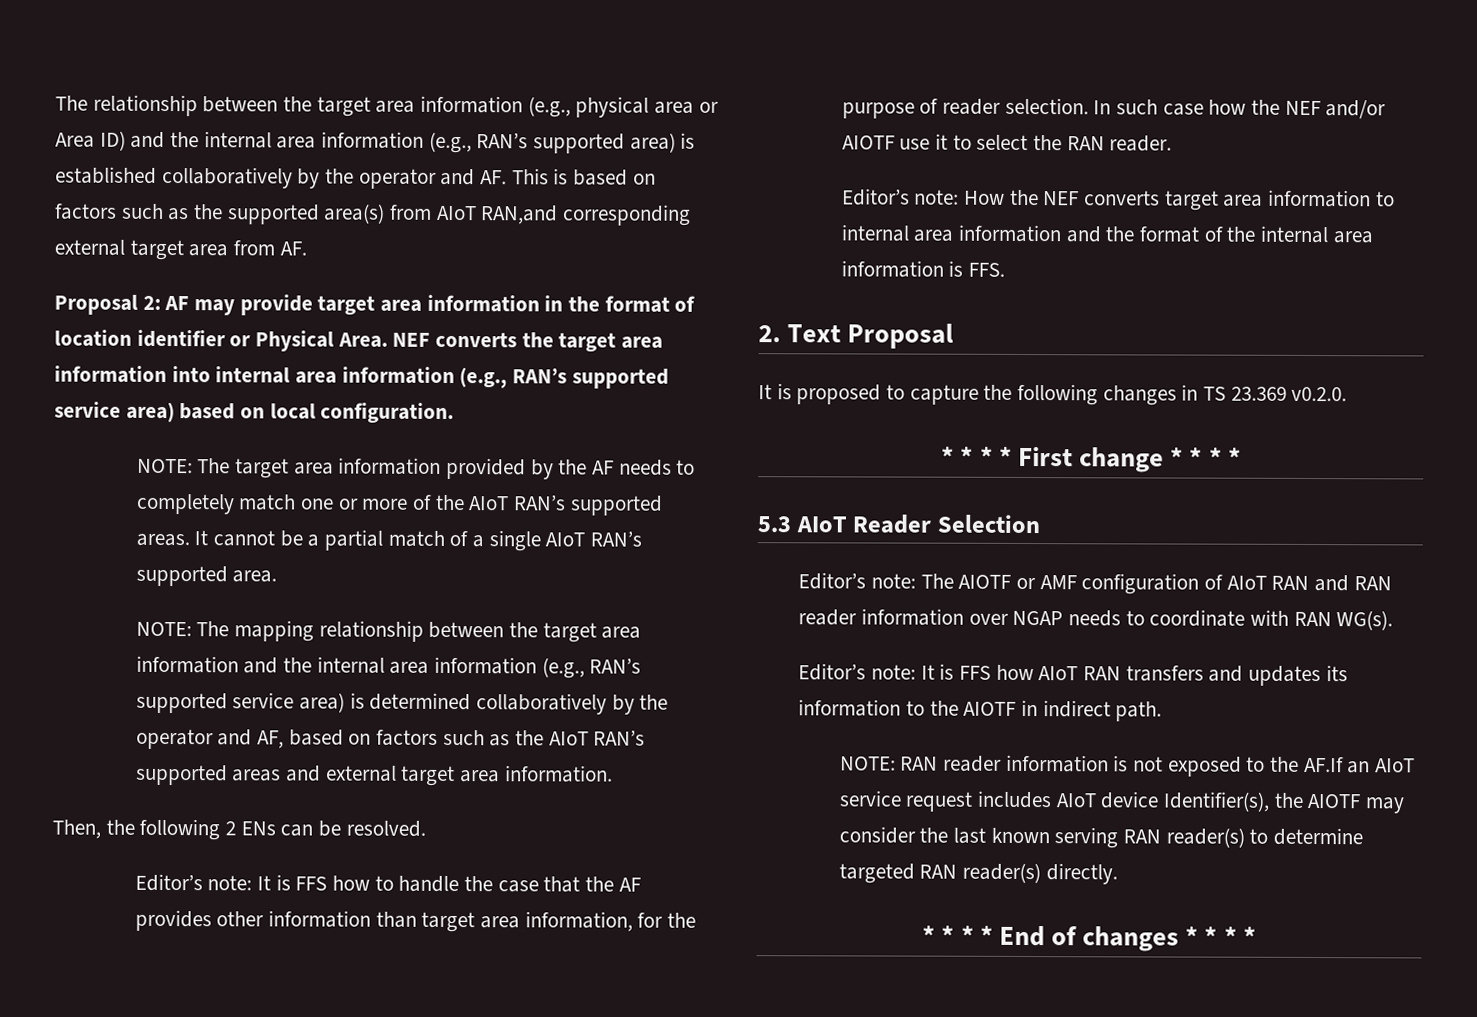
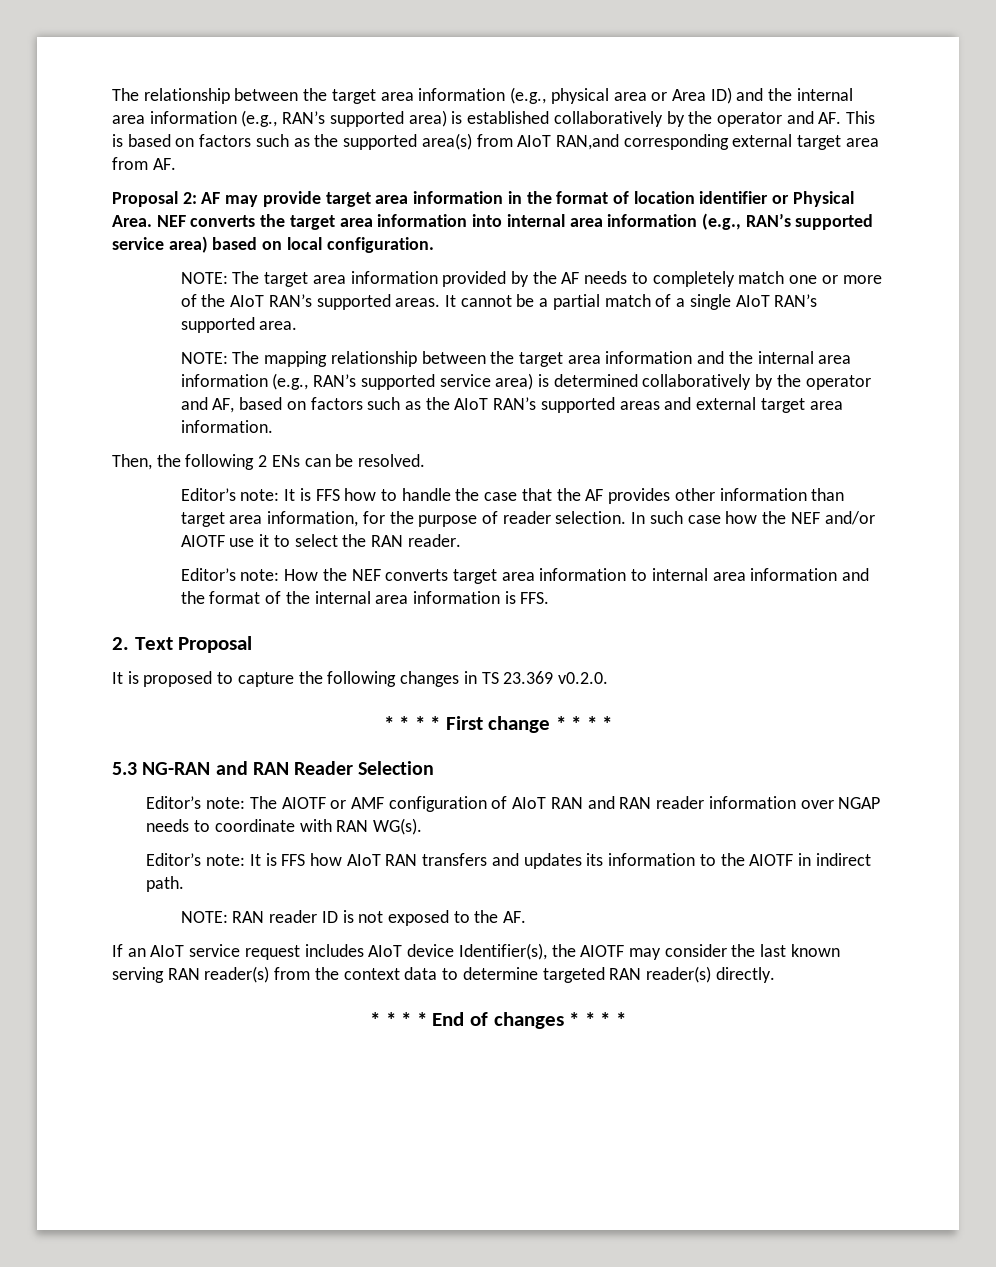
[795,516,847,533] AIoT -> [142,761,289,775] NG-RAN and RAN
[1005,754,1109,773] information -> [321,911,338,923] ID
[1303,756,1344,773] AF.If -> [503,911,527,923] [112,944,123,957] AF. // If
(1245, 837) none -> [274,967,438,980] from the context data

